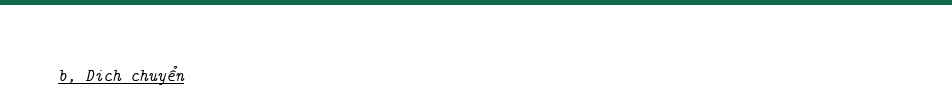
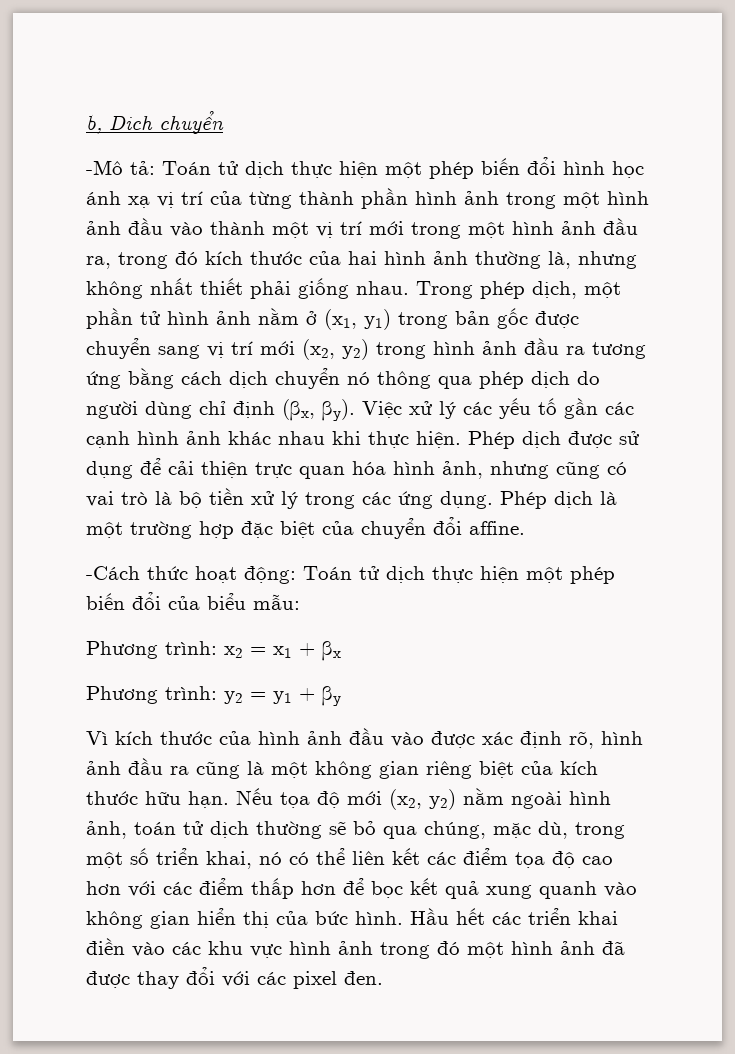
(185, 75) none -> [86,157,644,179] [86,188,649,209] [86,218,638,239] [86,251,637,269] [86,278,621,299] [86,308,579,330] [86,338,646,360] [86,368,600,389] [86,398,634,421] [86,431,640,449] [86,458,627,479] [86,488,617,509] [86,517,525,539] [86,566,615,584] [86,592,300,610] [86,641,341,661] [86,686,341,706] [86,728,643,749] [86,758,598,779] [86,788,611,810] [86,821,625,839] [86,848,613,869] [86,878,637,899] [86,908,618,929] [86,938,625,959] [86,967,383,989] // -Mô tả: Toán tử dịch thực hiện một phép biến đổi hình học ánh xạ vị trí của từng thành phần hình ảnh trong một hình ảnh đầu vào thành một vị trí mới trong một hình ảnh đầu ra, trong đó kích thước của hai hình ảnh thường là, nhưng không nhất thiết phải giống nhau. Trong phép dịch, một phần tử hình ảnh nằm ở (x1, y1) trong bản gốc được chuyển sang vị trí mới (x2, y2) trong hình ảnh đầu ra tương ứng bằng cách dịch chuyển nó thông qua phép dịch do người dùng chỉ định (βx, βy). Việc xử lý các yếu tố gần các cạnh hình ảnh khác nhau khi thực hiện. Phép dịch được sử dụng để cải thiện trực quan hóa hình ảnh, nhưng cũng có vai trò là bộ tiền xử lý trong các ứng dụng. Phép dịch là một trường hợp đặc biệt của chuyển đổi affine. // -Cách thức hoạt động: Toán tử dịch thực hiện một phép biến đổi của biểu mẫu: // Phương trình: x2 = x1 + βx // Phương trình: y2 = y1 + βy // Vì kích thước của hình ảnh đầu vào được xác định rõ, hình ảnh đầu ra cũng là một không gian riêng biệt của kích thước hữu hạn. Nếu tọa độ mới (x2, y2) nằm ngoài hình ảnh, toán tử dịch thường sẽ bỏ qua chúng, mặc dù, trong một số triển khai, nó có thể liên kết các điểm tọa độ cao hơn với các điểm thấp hơn để bọc kết quả xung quanh vào không gian hiển thị của bức hình. Hầu hết các triển khai điền vào các khu vực hình ảnh trong đó một hình ảnh đã được thay đổi với các pixel đen.

